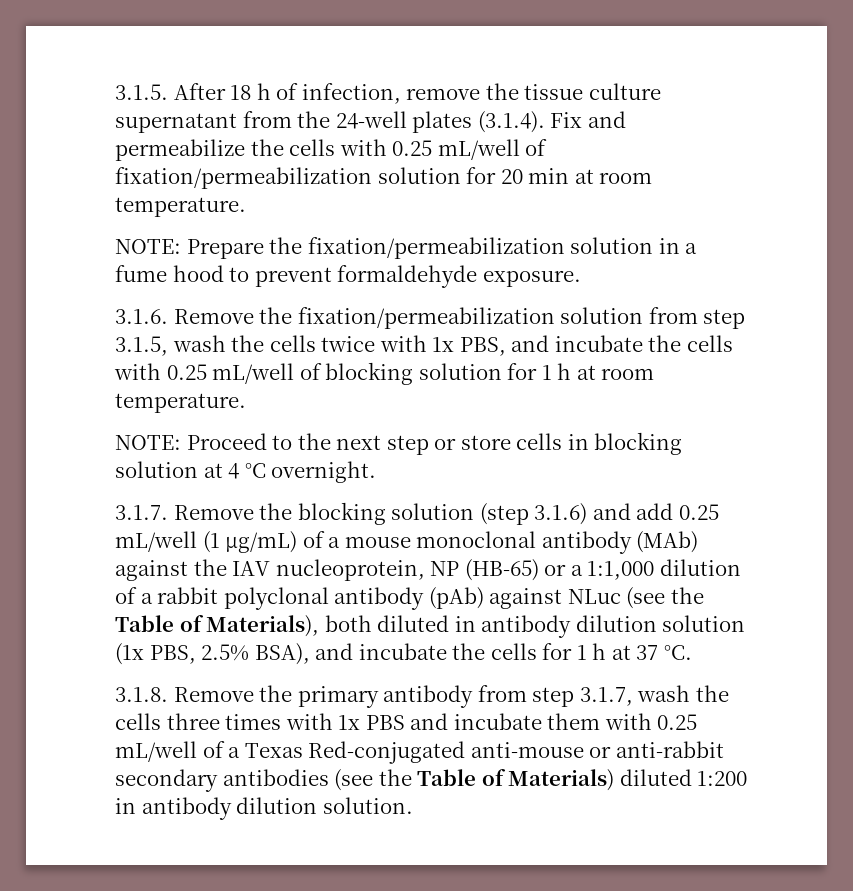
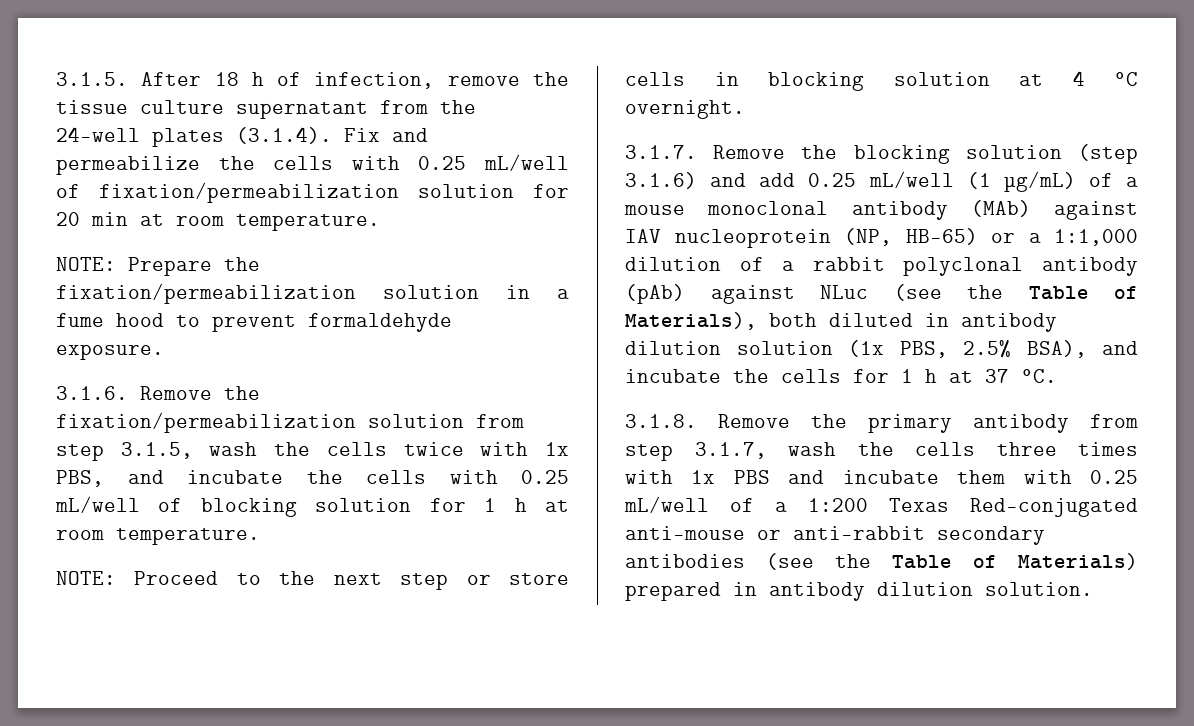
[193,559,539,581] the IAV nucleoprotein, NP (HB-65) -> [625,228,978,248] IAV nucleoprotein (NP, HB-65)
(241, 752) none -> [808,498,868,512] 1:200
[619,769,748,786] diluted 1:200 -> [625,582,721,601] prepared

